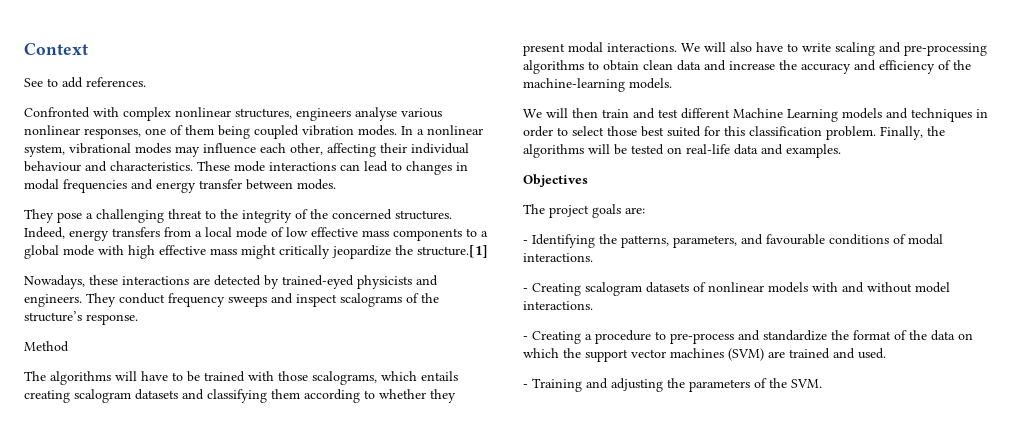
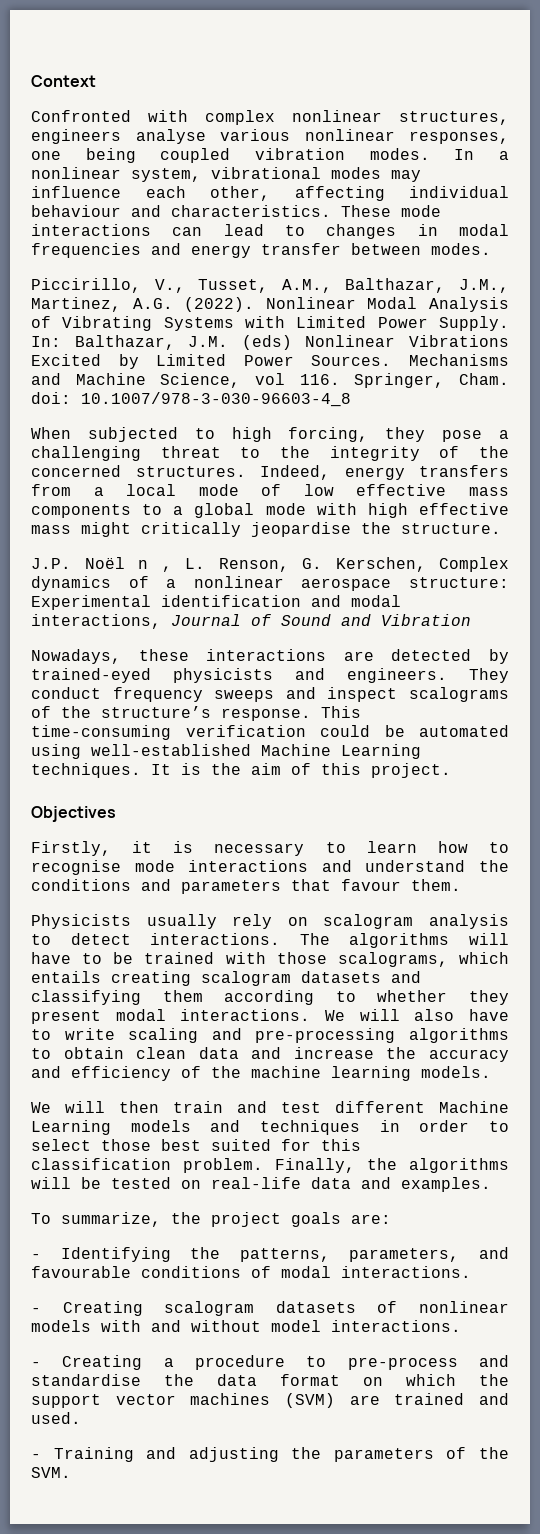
[24,77,146,88] // See to add references. -> (96, 81) none
[170,125,214,135] of them -> (61, 155) none
[380,143,407,153] their -> (385, 193) none
[24,209,54,223] They -> [31,278,509,293] [31,297,509,312] [31,316,509,331] [31,335,509,350] [31,354,509,369] [31,373,510,388] [31,392,351,407] [31,427,426,442] Piccirillo, V., Tusset, A.M., Balthazar, J.M., Martinez, A.G. (2022). Nonlinear Modal Analysis of Vibrating Systems with Limited Power Supply. In: Balthazar, J.M. (eds) Nonlinear Vibrations Excited by Limited Power Sources. Mechanisms and Machine Science, vol 116. Springer, Cham. doi: 10.1007/978-3-030-96603-4_8 // When subjected to high forcing, they
[332,245,488,259] jeopardize the structure.[1] -> [251,522,501,537] [31,557,509,572] [31,576,509,591] [31,595,401,610] [31,614,471,629] jeopardise the structure. // J.P. Noël n , L. Renson, G. Kerschen, Complex dynamics of a nonlinear aerospace structure: Experimental identification and modal interactions, Journal of Sound and Vibration
[24,341,69,352] // Method // -> [321,706,361,718] [31,725,509,740] [31,744,421,759] [31,763,451,778] [31,806,116,822] [31,841,510,856] [31,860,510,875] [31,879,461,894] [31,914,510,929] [31,933,281,945] This time-consuming verification could be automated using well-established Machine Learning techniques. It is the aim of this project. // Objectives // Firstly, it is necessary to learn how to recognise mode interactions and understand the conditions and parameters that favour them. // Physicists usually rely on scalogram analysis to detect interactions.
[523,78,625,92] machine-learning -> [251,1066,411,1081] machine learning
[523,174,588,187] [523,204,545,214] Objectives // The -> [31,1212,201,1227] To summarize, the
[763,330,907,341] standardize the format of -> [31,1374,141,1386] standardise
(955, 335) none -> [280,1374,340,1386] format

